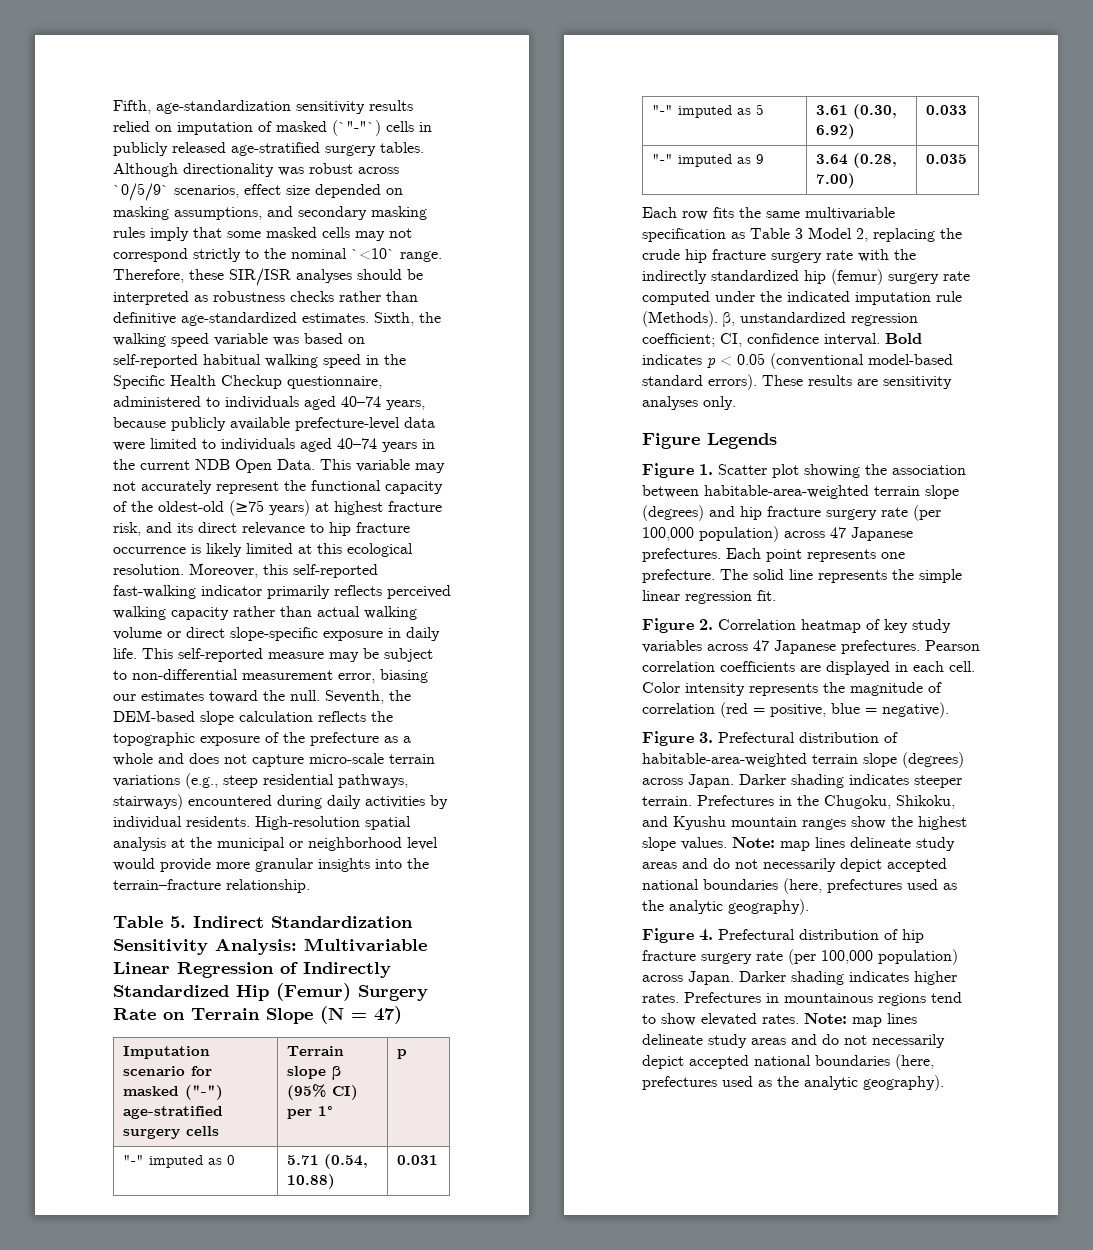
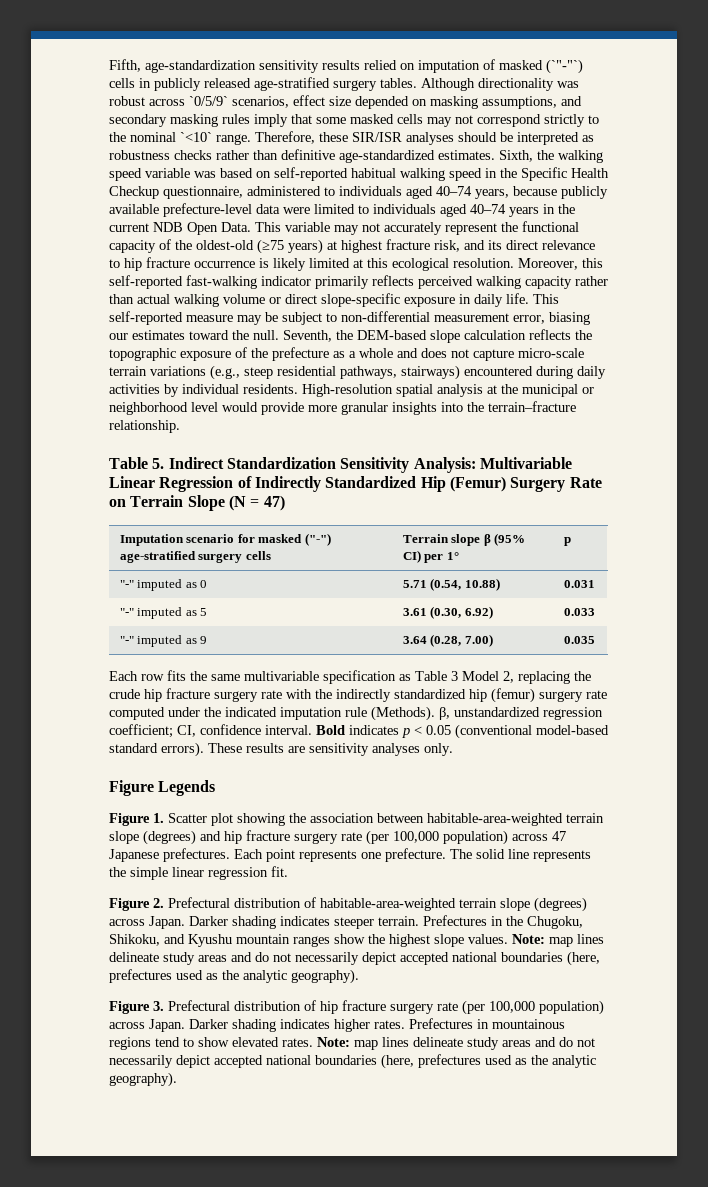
[718,619,951,633] [642,640,980,654] [642,661,975,675] [642,682,942,696] [642,702,949,718] [642,731,713,746] Correlation heatmap of key study variables across 47 Japanese prefectures. Pearson correlation coefficients are displayed in each cell. Color intensity represents the magnitude of correlation (red = positive, blue = negative). // Figure 3. -> (164, 903) none
[699,929,713,941] 4. -> [153,1001,164,1011] 3.

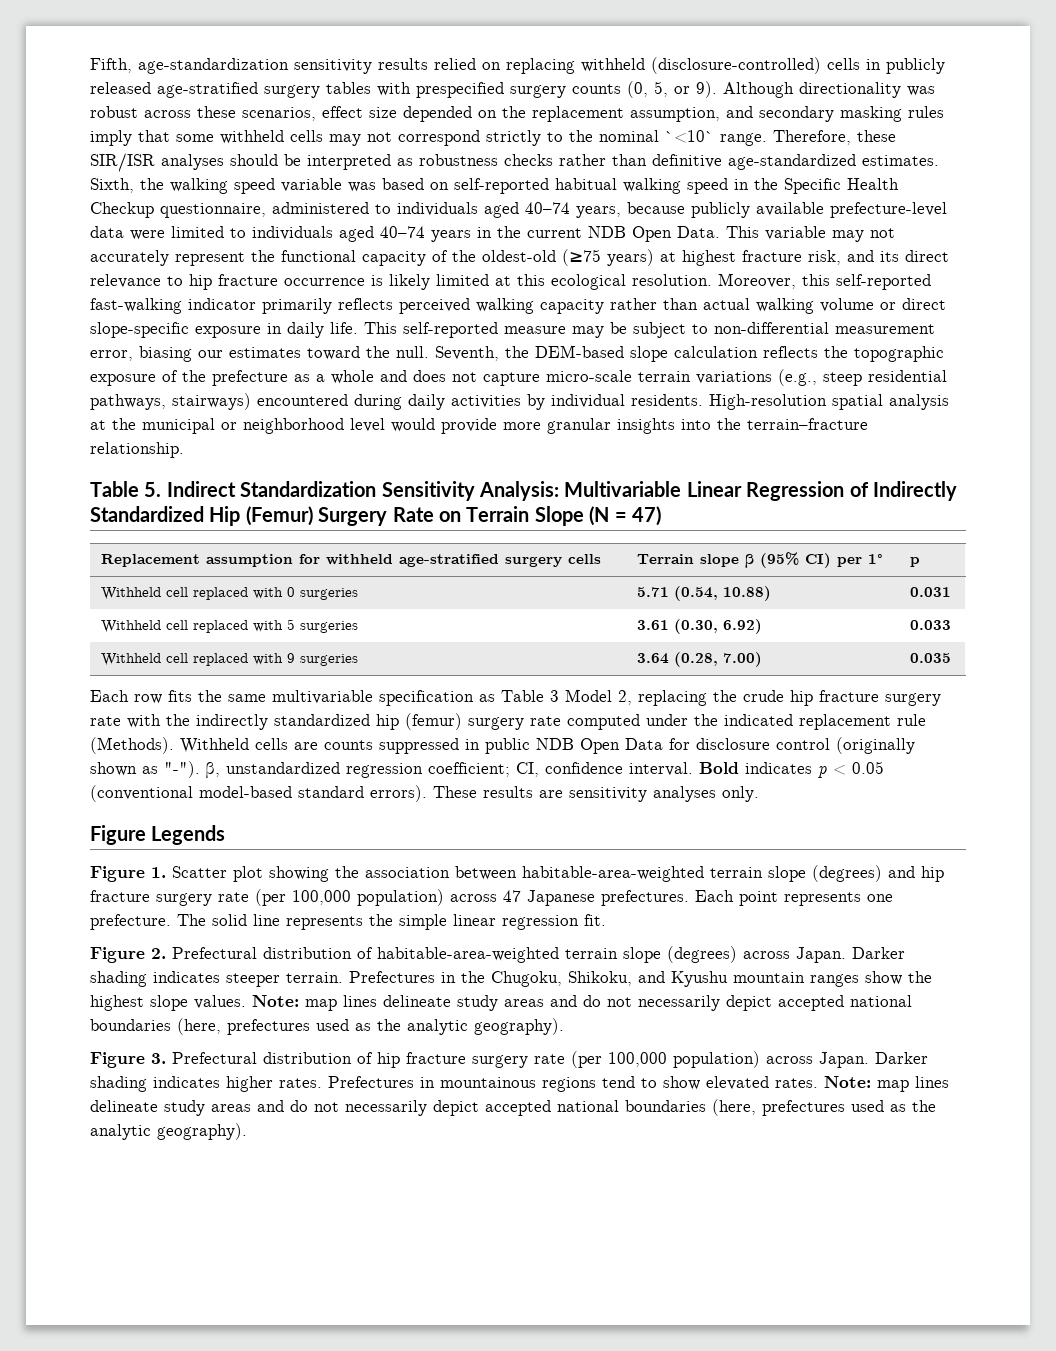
[418,59,583,74] imputation of masked (`"-"`) -> [506,57,821,74] replacing withheld (disclosure-controlled)
[380,78,417,88] tables. -> [326,81,717,98] tables with prespecified surgery counts (0, 5, or 9).
[189,96,228,106] `0/5/9` -> [197,106,236,118] these
[430,96,557,109] masking assumptions, -> [502,106,720,122] the replacement assumption,
[350,114,394,124] masked -> [220,130,284,144] withheld
[119,533,331,546] Imputation scenario for masked ("-") -> [100,554,393,567] Replacement assumption for withheld
[119,579,197,591] "-" imputed as -> [100,587,283,600] Withheld cell replaced with
(208, 584) none -> [299,588,358,600] surgeries
[119,607,197,619] "-" imputed as -> [100,620,283,633] Withheld cell replaced with
(208, 612) none -> [299,621,358,633] surgeries
[119,635,197,647] "-" imputed as -> [100,653,283,666] Withheld cell replaced with
(208, 640) none -> [299,654,358,666] surgeries
[280,707,342,720] imputation -> [799,714,891,730] replacement
(435, 713) none -> [180,737,915,754] [90,761,200,778] Withheld cells are counts suppressed in public NDB Open Data for disclosure control (originally shown as "-").

